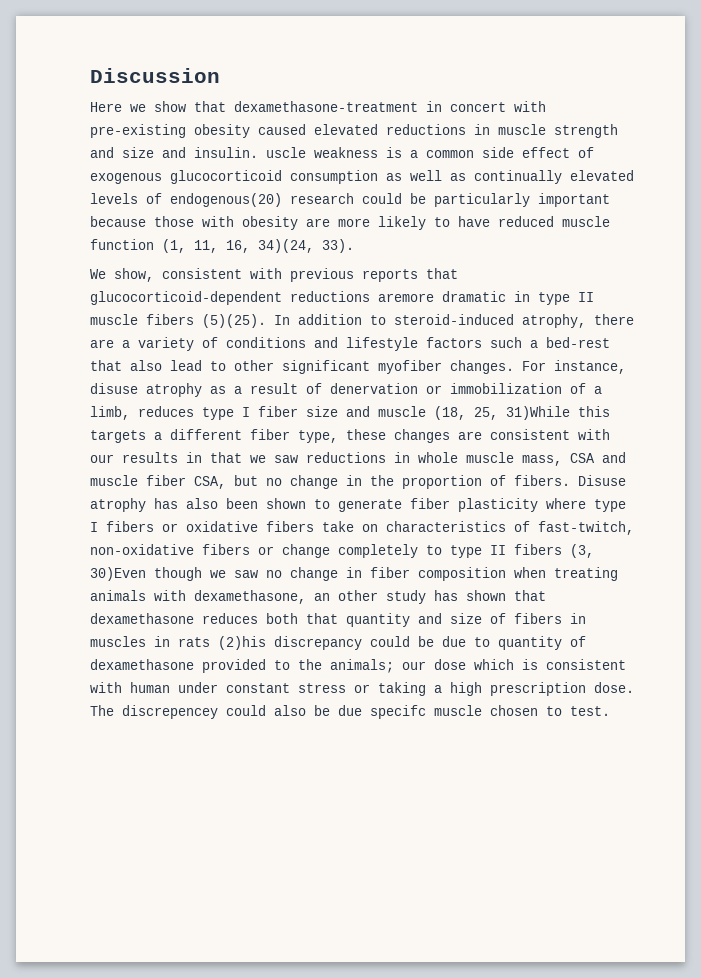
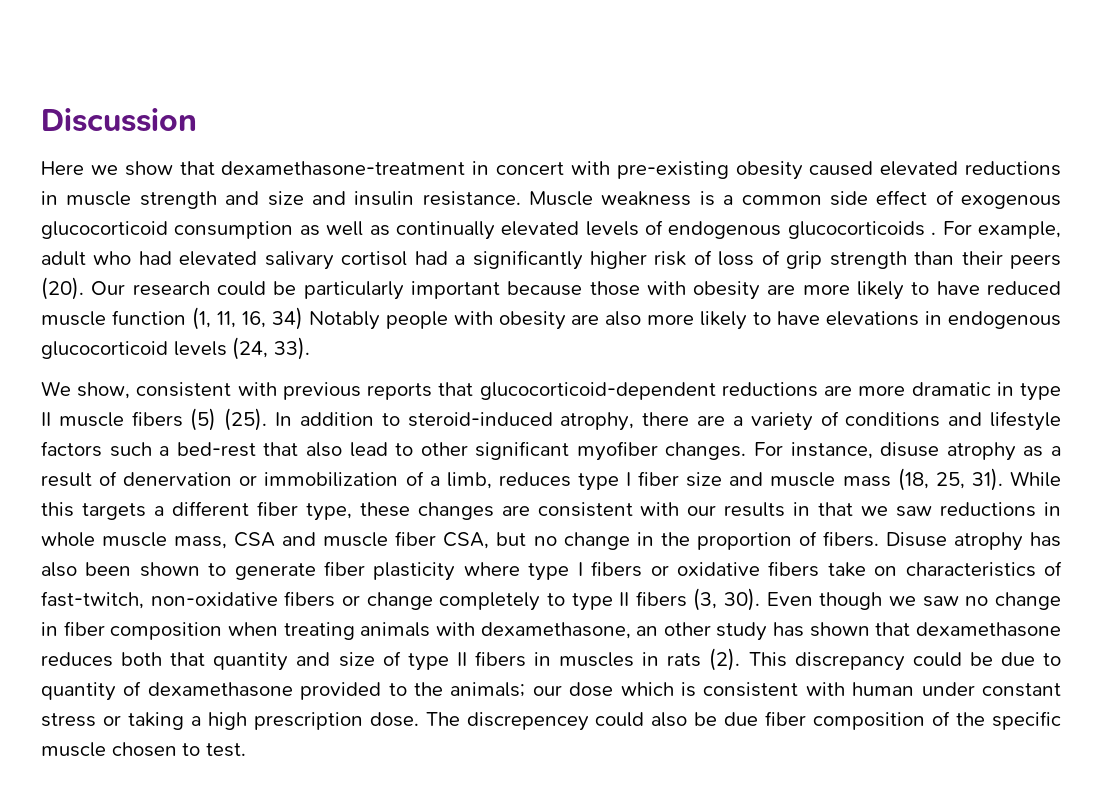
[194,147,306,158] insulin. uscle -> [354,191,593,206] insulin resistance. Muscle
[170,193,282,207] endogenous(20) -> [668,221,1061,239] [41,250,1062,270] [41,277,126,300] endogenous glucocorticoids . For example, adult who had elevated salivary cortisol had a significantly higher risk of loss of grip strength than their peers (20). Our
[258,239,314,253] 34)(24, -> [271,307,1062,330] [41,337,269,360] 34) Notably people with obesity are also more likely to have elevations in endogenous glucocorticoid levels (24,
[378,293,434,302] aremore -> [824,385,906,396] are more
[202,314,266,328] (5)(25). -> [190,408,268,431] (5) (25).
(426, 411) none -> [842,476,891,487] mass
[506,406,570,420] 31)While -> [971,468,1061,491] 31). While
[90,567,146,581] 30)Even -> [724,588,813,611] 30). Even
(506, 618) none -> [407,652,467,671] type II
[218,636,266,650] (2)his -> [709,648,787,671] (2). This
[370,705,426,719] specifc -> [765,711,1062,730] fiber composition of the specific

